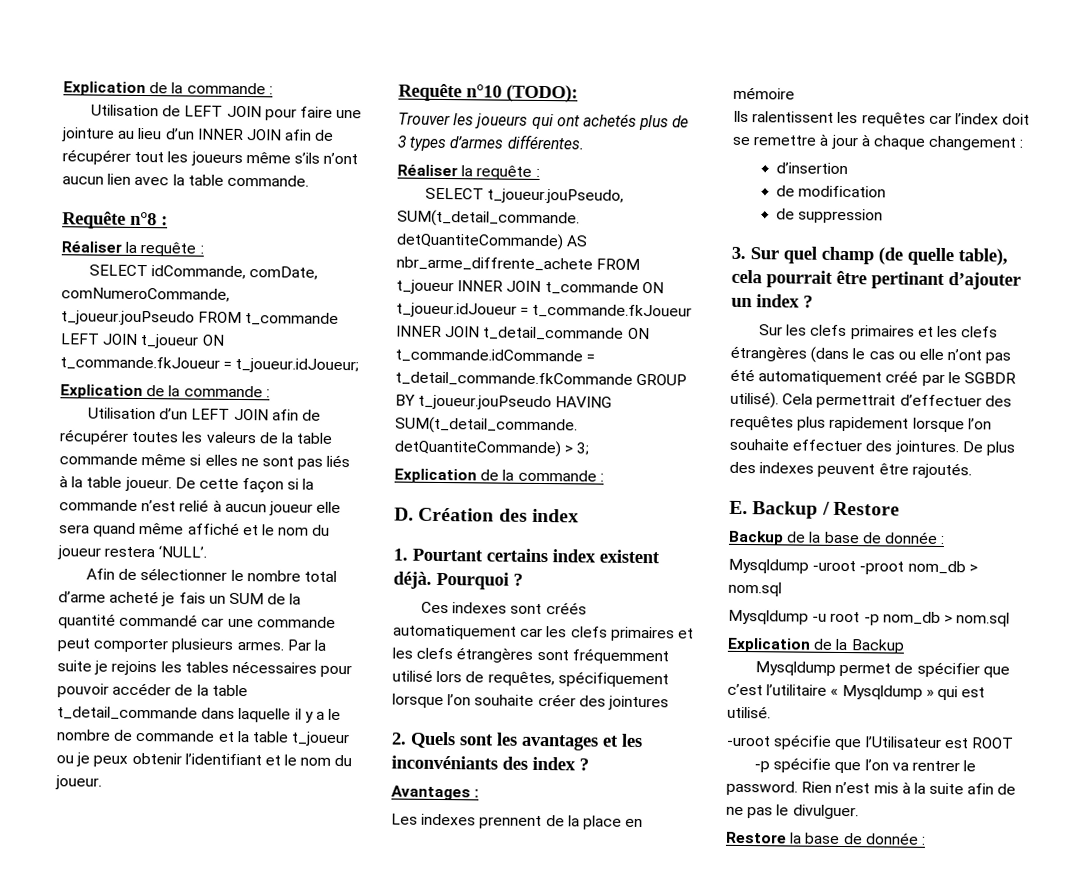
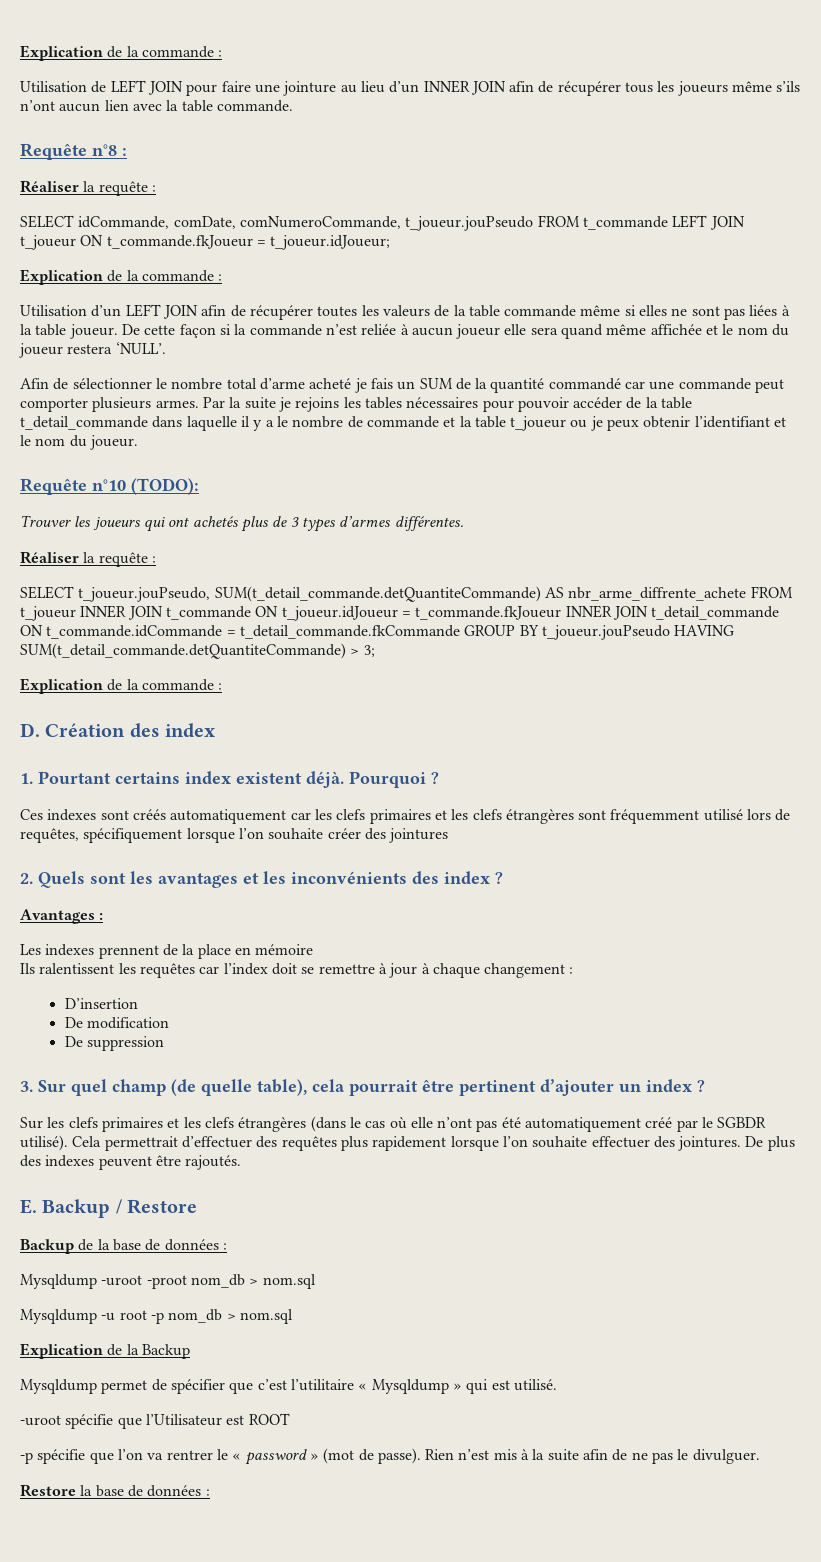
[134,151,165,163] tout -> [625,82,654,93] tous
[326,454,351,468] liés -> [749,305,778,316] liées
[179,499,210,512] relié -> [361,324,397,335] reliée
[187,522,240,535] affiché -> [650,324,702,335] affichée
[391,755,498,770] inconvéniants -> [291,871,407,884] inconvénients
[775,162,848,175] [775,185,795,197] d’insertion // de -> [64,998,138,1009] [64,1017,83,1028] D’insertion // De
[775,208,795,220] de -> [64,1036,83,1047] De
[871,271,945,290] pertinant -> [459,1080,536,1096] pertinent
[897,351,916,360] ou -> [389,1117,407,1129] où
[883,531,938,544] donnée -> [164,1239,219,1251] données
[726,780,798,796] password. -> [232,1448,421,1465] « password » (mot de passe).
[864,832,919,845] donnée -> [147,1485,202,1497] données

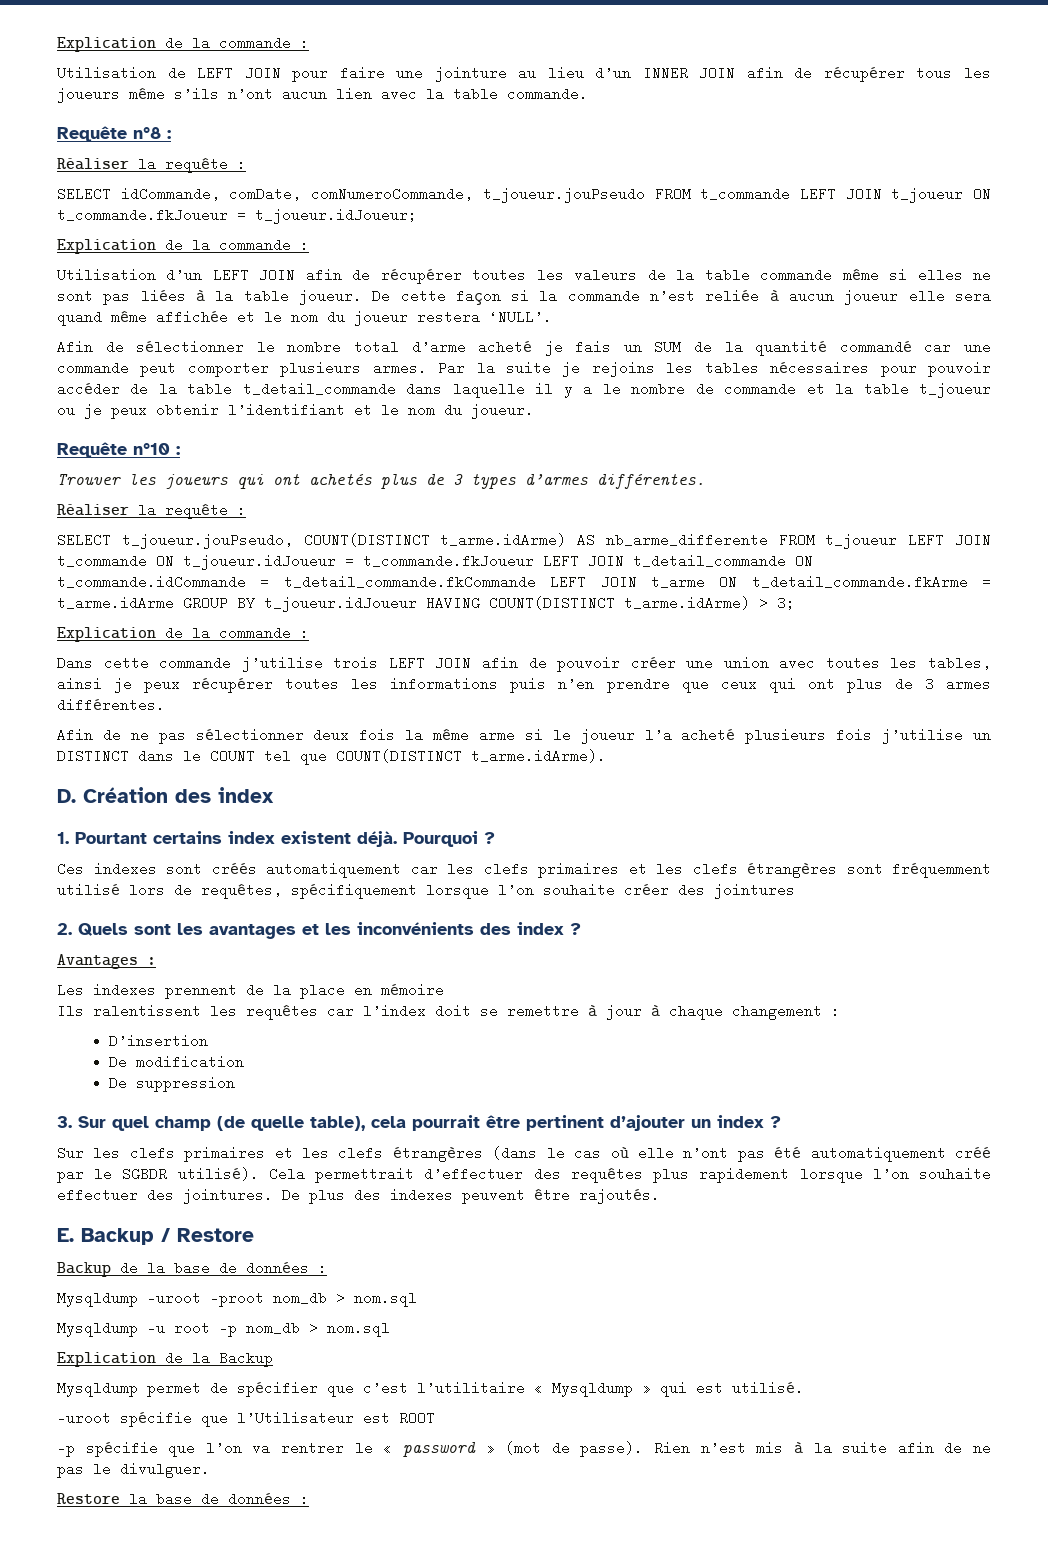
[131,478,199,495] (TODO): -> [176,446,180,455] :
[214,586,747,602] SUM(t_detail_commande.detQuantiteCommande) AS nbr_arme_diffrente_achete -> [303,533,768,547] COUNT(DISTINCT t_arme.idArme) AS nb_arme_differente
[80,605,127,618] INNER -> [908,533,945,547] LEFT
[565,605,612,618] INNER -> [543,554,579,568] LEFT
[464,625,735,640] [20,643,346,659] GROUP BY t_joueur.jouPseudo HAVING SUM(t_detail_commande.detQuantiteCommande) -> [550,575,991,589] [57,596,750,612] LEFT JOIN t_arme ON t_detail_commande.fkArme = t_arme.idArme GROUP BY t_joueur.idJoueur HAVING COUNT(DISTINCT t_arme.idArme)
(223, 686) none -> [57,656,991,672] [57,677,991,693] [57,698,165,712] [57,728,992,744] [57,749,606,765] // Dans cette commande j’utilise trois LEFT JOIN afin de pouvoir créer une union avec toutes les tables, ainsi je peux récupérer toutes les informations puis n’en prendre que ceux qui ont plus de 3 armes différentes. // Afin de ne pas sélectionner deux fois la même arme si le joueur l’a acheté plusieurs fois j’utilise un DISTINCT dans le COUNT tel que COUNT(DISTINCT t_arme.idArme).

